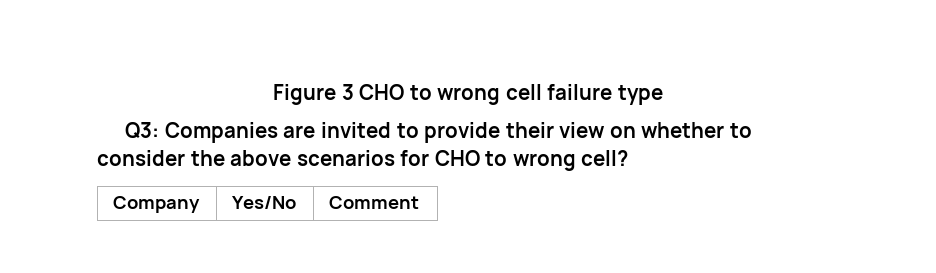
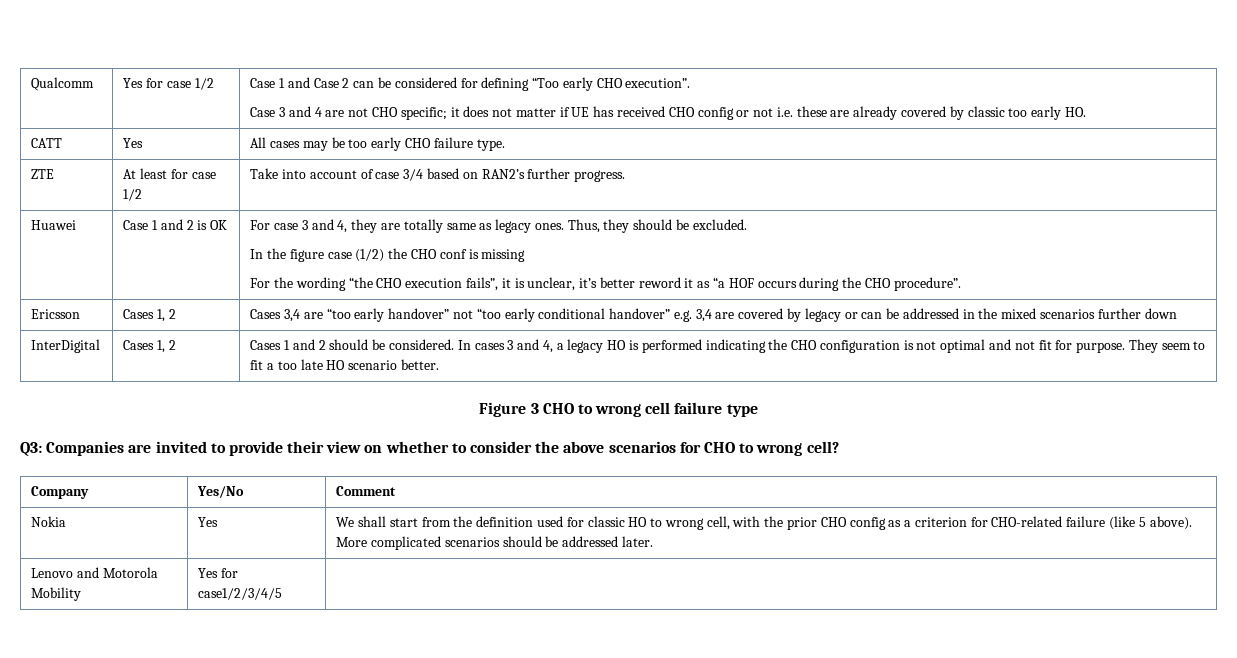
(273, 94) none -> [31,77,95,91] [123,78,214,90] [250,77,691,91] [250,106,1086,120] [31,138,63,148] [123,138,144,148] [250,137,505,151] [31,169,55,179] [123,168,216,179] [123,189,143,201] [250,168,626,182] [31,220,77,230] [123,219,228,230] [250,219,747,233] [250,248,526,262] [250,277,961,291] [31,309,81,319] [123,309,176,322] [250,308,1177,322] [31,339,101,353] [123,340,176,353] [250,339,1206,353] [250,359,439,370] Qualcomm | Yes for case 1/2 | Case 1 and Case 2 can be considered for defining “Too early CHO execution”. // Case 3 and 4 are not CHO specific; it does not matter if UE has received CHO config or not i.e. these are already covered by classic too early HO. // CATT | Yes | All cases may be too early CHO failure type. // ZTE | At least for case 1/2 | Take into account of case 3/4 based on RAN2’s further progress. // Huawei | Case 1 and 2 is OK | For case 3 and 4, they are totally same as legacy ones. Thus, they should be excluded. // In the figure case (1/2) the CHO conf is missing // For the wording “the CHO execution fails”, it is unclear, it’s better reword it as “a HOF occurs during the CHO procedure”. // Ericsson | Cases 1, 2 | Cases 3,4 are “too early handover” not “too early conditional handover” e.g. 3,4 are covered by legacy or can be addressed in the mixed scenarios further down // InterDigital | Cases 1, 2 | Cases 1 and 2 should be considered. In cases 3 and 4, a legacy HO is performed indicating the CHO configuration is not optimal and not fit for purpose. They seem to fit a too late HO scenario better. //
(420, 202) none -> [31,516,67,527] [198,517,219,527] [336,516,1192,530] [336,536,653,550] [31,567,158,578] [31,587,82,601] [198,568,239,578] [198,588,283,600] // Nokia | Yes | We shall start from the definition used for classic HO to wrong cell, with the prior CHO config as a criterion for CHO-related failure (like 5 above). More complicated scenarios should be addressed later. // Lenovo and Motorola Mobility | Yes for case1/2/3/4/5 |

